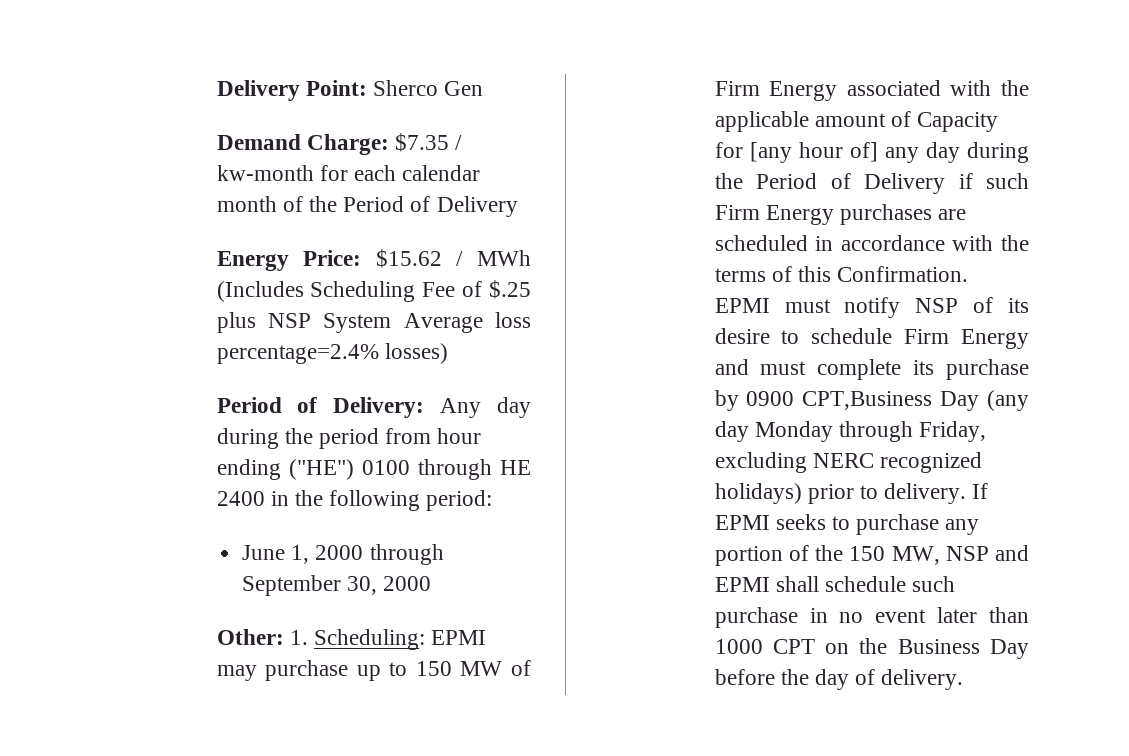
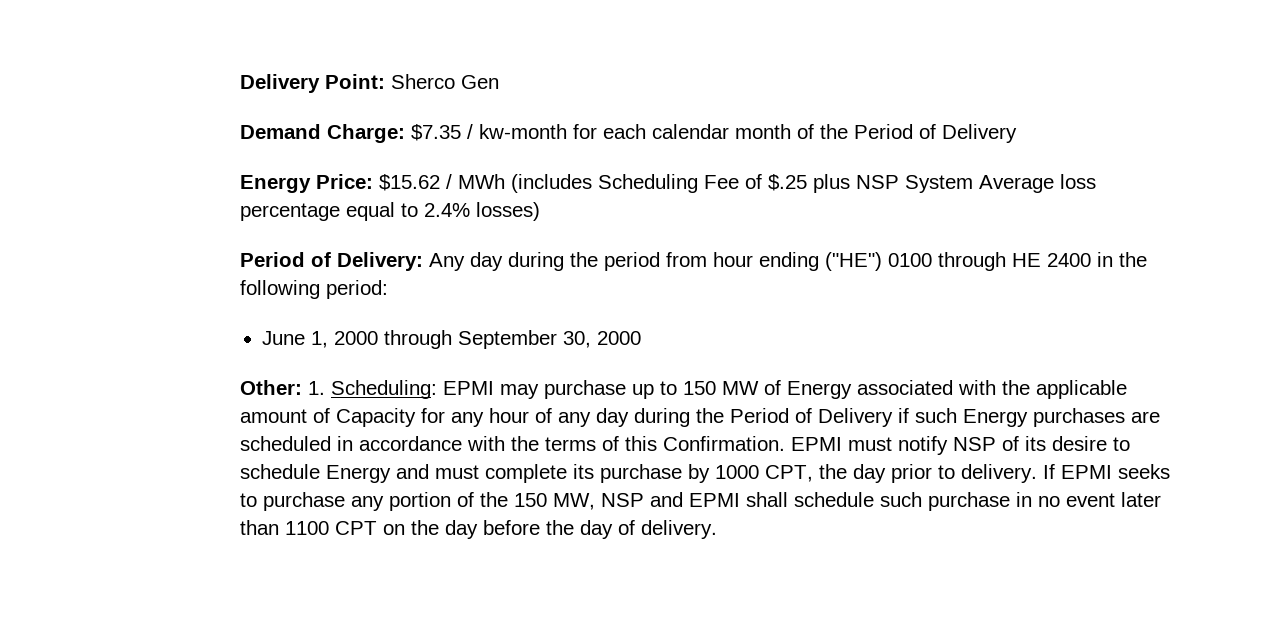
[216,281,304,302] (Includes -> [510,174,592,193] (includes
[216,344,379,364] percentage=2.4% -> [239,202,470,221] percentage equal to 2.4%
[714,81,760,96] Firm -> (781, 387) none
[749,142,878,163] [any hour of] -> [450,408,552,427] any hour of
[714,205,760,220] Firm -> (957, 415) none
[904,329,950,344] Firm -> (320, 471) none
[746,390,1029,411] [714,421,987,442] [714,452,983,473] [714,483,802,504] 0900 CPT,Business Day (any day Monday through Friday, excluding NERC recognized holidays) -> [714,464,886,483] 1000 CPT, the day
[714,639,763,654] 1000 -> [284,521,329,535] 1100
[897,639,1029,659] Business Day -> [444,520,478,539] day

